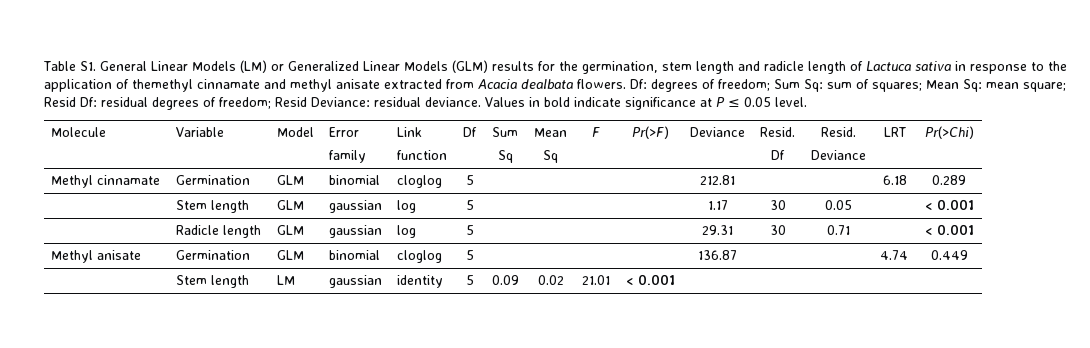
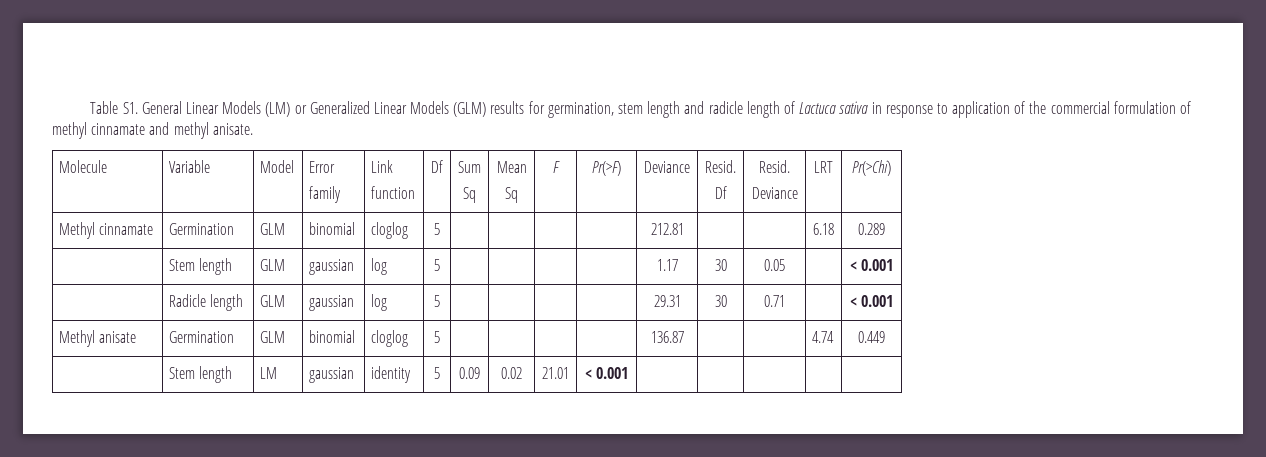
[559,61,578,71] the -> (545, 107) none
[1048,61,1067,71] the -> (948, 108) none
[132,79,1066,92] [44,97,807,110] themethyl cinnamate and methyl anisate extracted from Acacia dealbata flowers. Df: degrees of freedom; Sum Sq: sum of squares; Mean Sq: mean square; Resid Df: residual degrees of freedom; Resid Deviance: residual deviance. Values in bold indicate significance at P ≤ 0.05 level. -> [1029,101,1191,114] [52,122,253,139] the commercial formulation of methyl cinnamate and methyl anisate.

